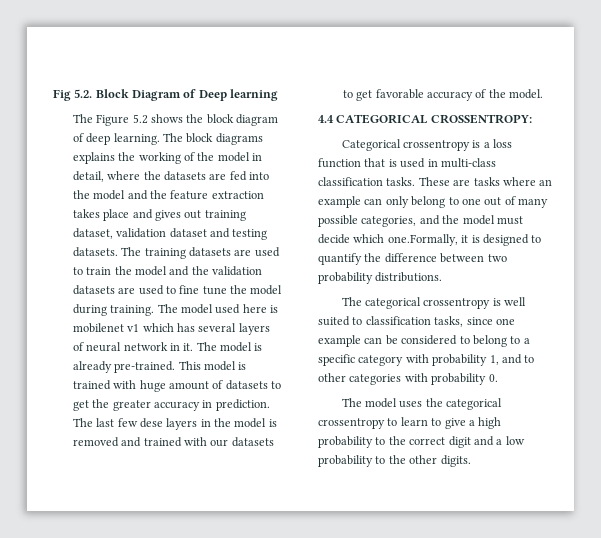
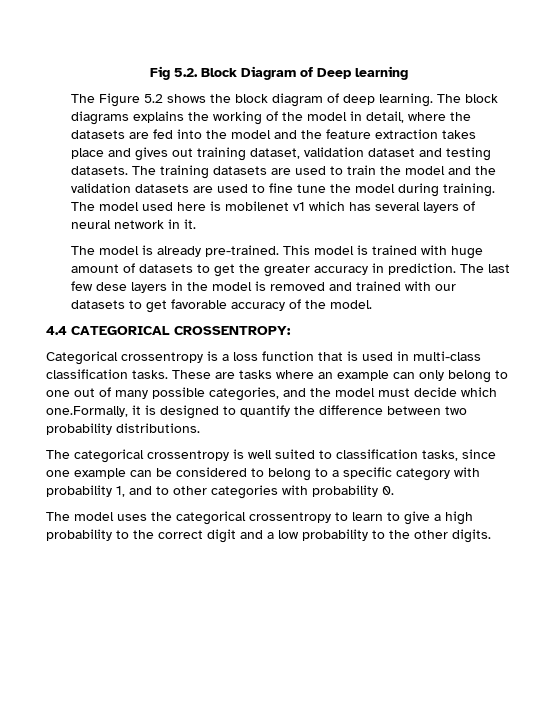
(194, 347) none -> (196, 224) //

